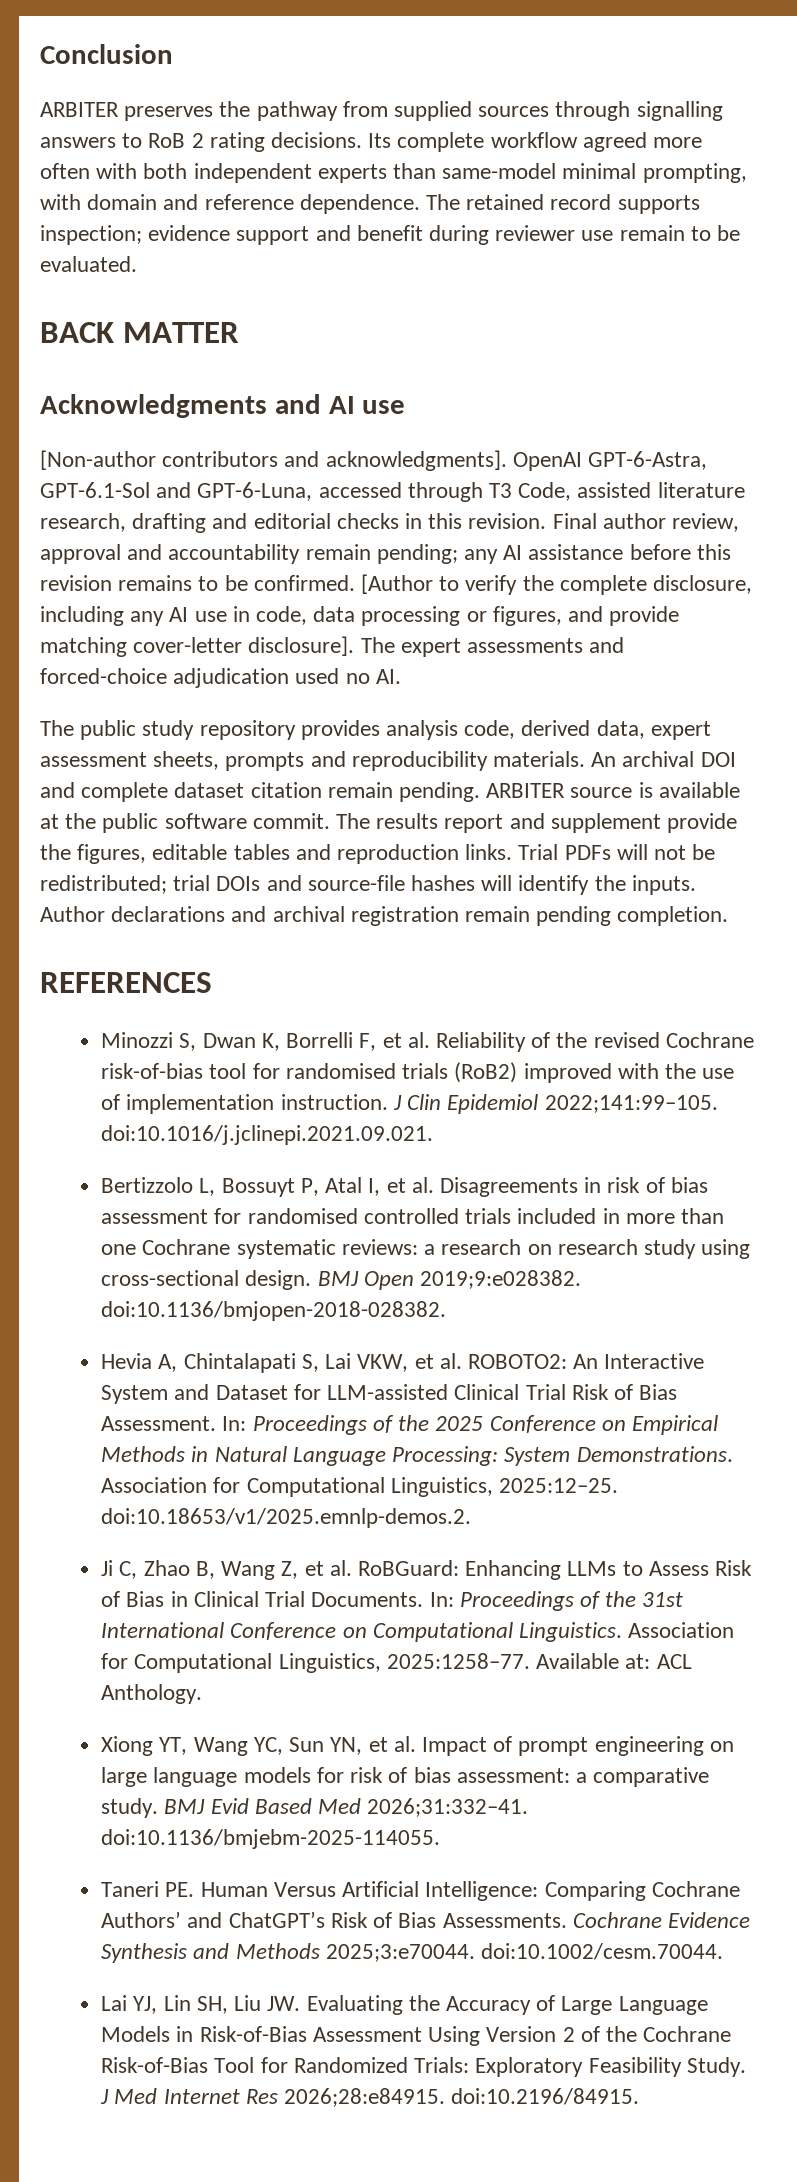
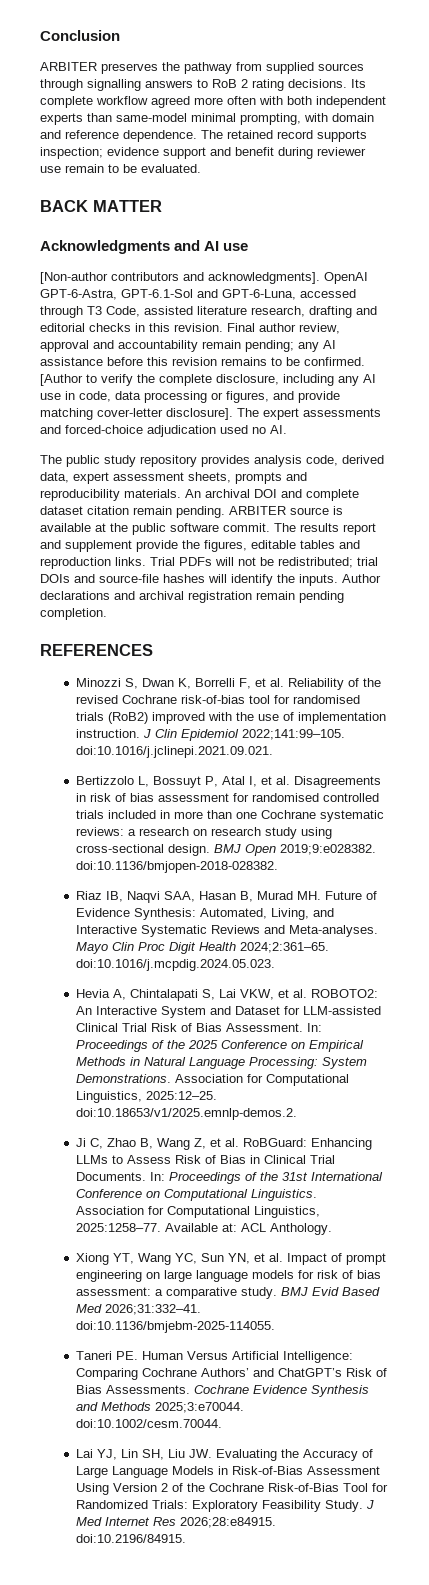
(447, 1311) none -> [76,891,378,903] [76,908,335,920] [76,925,379,937] [76,942,330,954] [76,959,276,971] // Riaz IB, Naqvi SAA, Hasan B, Murad MH. Future of Evidence Synthesis: Automated, Living, and Interactive Systematic Reviews and Meta-analyses. Mayo Clin Proc Digit Health 2024;2:361–65. doi:10.1016/j.mcpdig.2024.05.023.

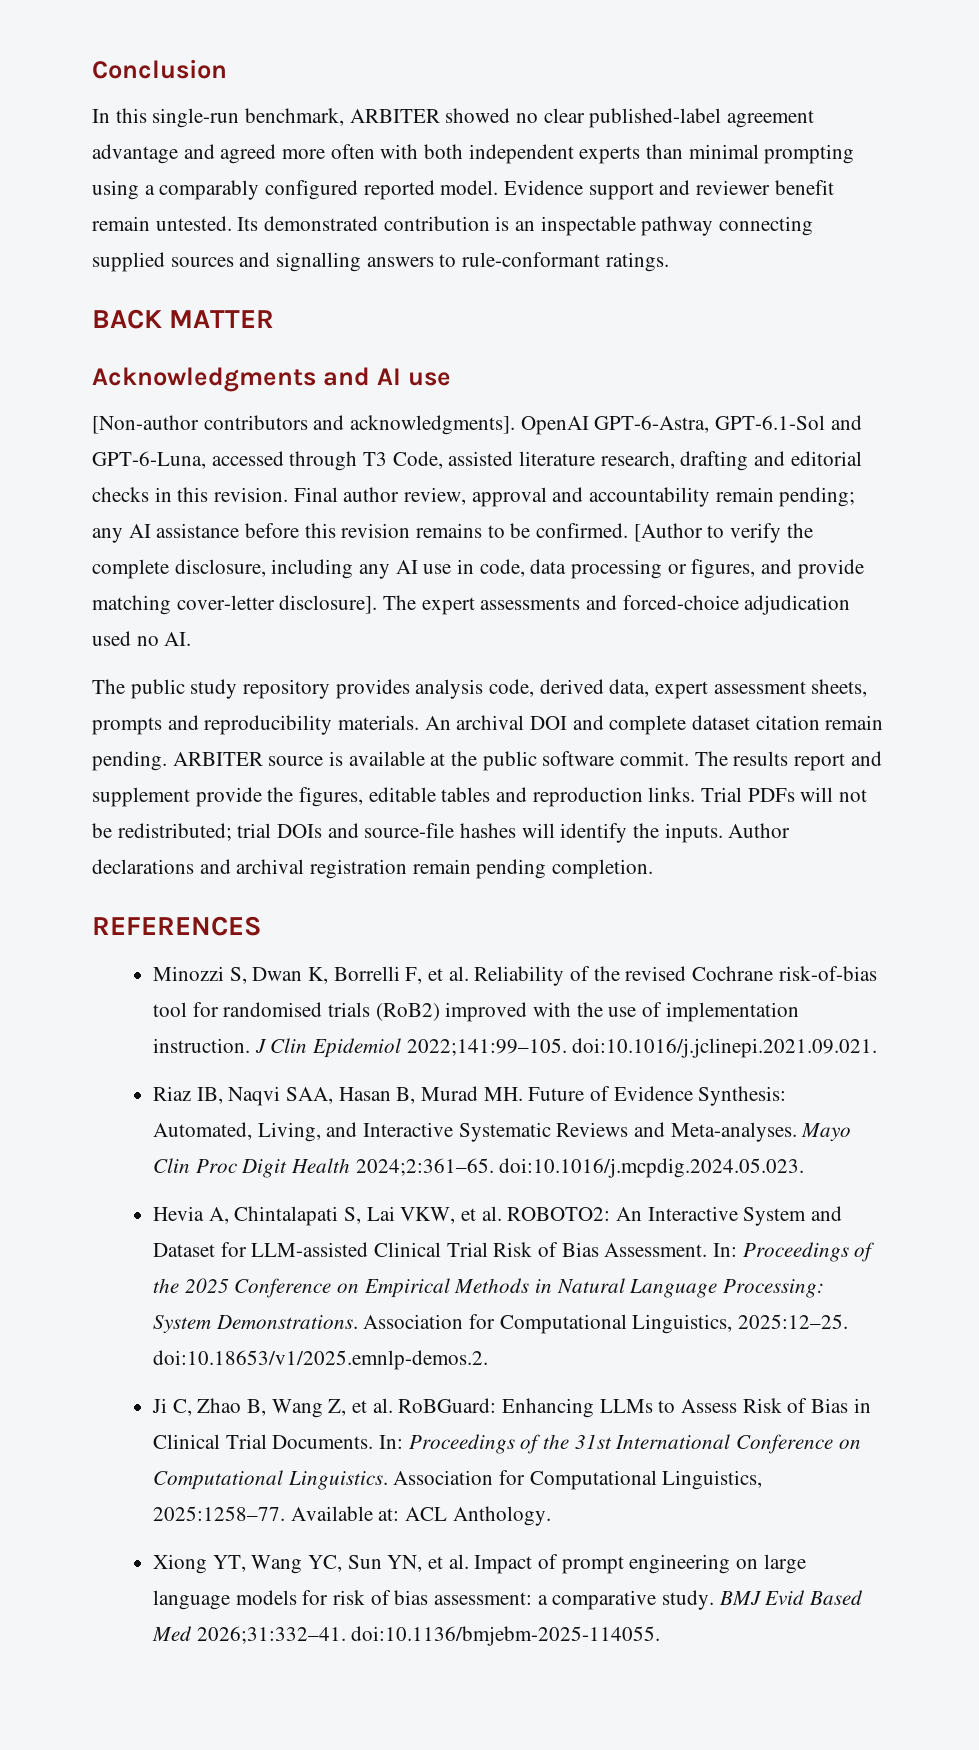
[40,62,364,74] [40,79,366,91] [40,96,148,108] ARBITER preserves the pathway from supplied sources through signalling answers to RoB 2 rating decisions. Its complete workflow -> [92,108,815,128] [92,144,215,164] In this single-run benchmark, ARBITER showed no clear published-label agreement advantage and
[116,113,374,125] [40,130,367,142] [40,147,366,159] [40,164,201,173] same-model minimal prompting, with domain and reference dependence. The retained record supports inspection; evidence support and benefit during reviewer use remain to be evaluated. -> [688,144,855,164] [92,180,834,200] [92,216,814,236] [92,252,669,272] minimal prompting using a comparably configured reported model. Evidence support and reviewer benefit remain untested. Its demonstrated contribution is an inspectable pathway connecting supplied sources and signalling answers to rule-conformant ratings.
[76,776,382,788] [76,793,380,802] [76,810,385,822] [76,827,333,839] [76,844,377,856] [76,861,279,873] // Bertizzolo L, Bossuyt P, Atal I, et al. Disagreements in risk of bias assessment for randomised controlled trials included in more than one Cochrane systematic reviews: a research on research study using cross-sectional design. BMJ Open 2019;9:e028382. doi:10.1136/bmjopen-2018-028382. -> (878, 1048) none
[76,1351,354,1363] [76,1368,388,1380] [76,1385,370,1397] [76,1402,245,1413] [76,1419,223,1428] [76,1449,374,1461] [76,1466,381,1478] [76,1483,389,1495] [76,1500,375,1512] [76,1517,277,1528] [76,1534,187,1543] // Taneri PE. Human Versus Artificial Intelligence: Comparing Cochrane Authors’ and ChatGPT’s Risk of Bias Assessments. Cochrane Evidence Synthesis and Methods 2025;3:e70044. doi:10.1002/cesm.70044. // Lai YJ, Lin SH, Liu JW. Evaluating the Accuracy of Large Language Models in Risk-of-Bias Assessment Using Version 2 of the Cochrane Risk-of-Bias Tool for Randomized Trials: Exploratory Feasibility Study. J Med Internet Res 2026;28:e84915. doi:10.2196/84915. -> (661, 1636) none

